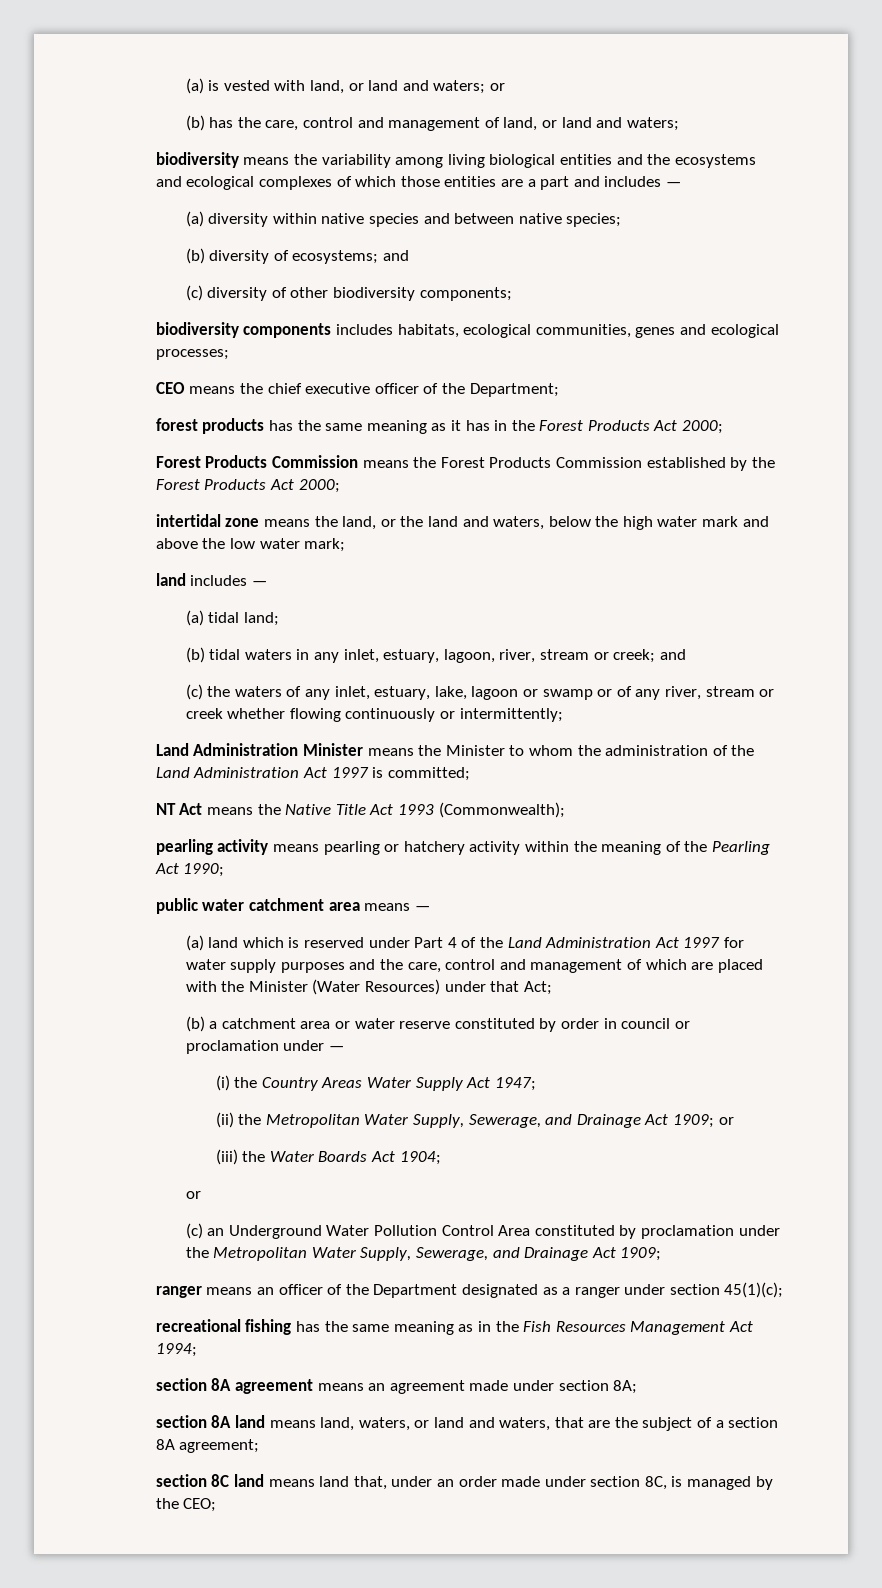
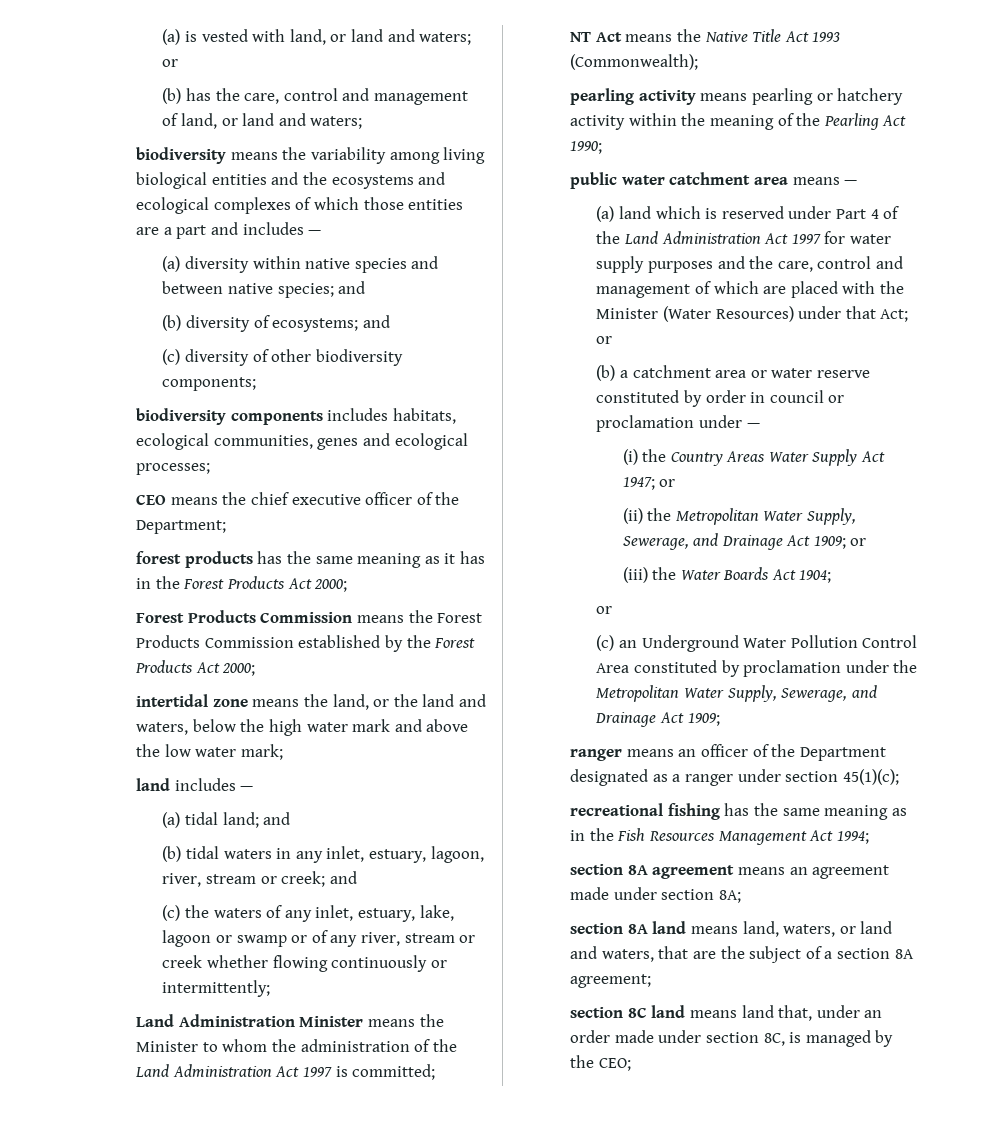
(622, 220) none -> [338,281,366,294] and
(279, 619) none -> [263,812,291,825] and
(552, 988) none -> [596,336,613,344] or
(536, 1084) none -> [659,479,676,487] or

